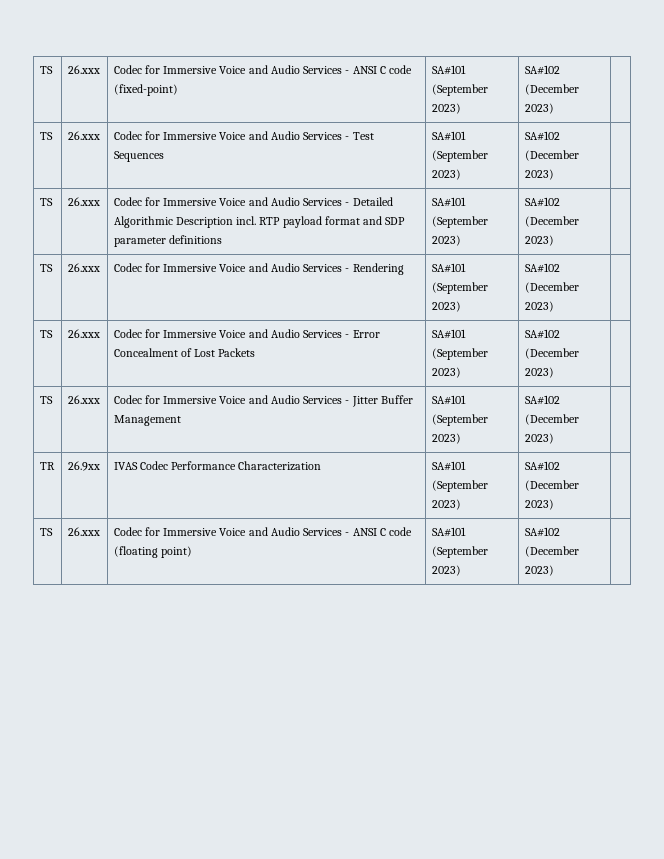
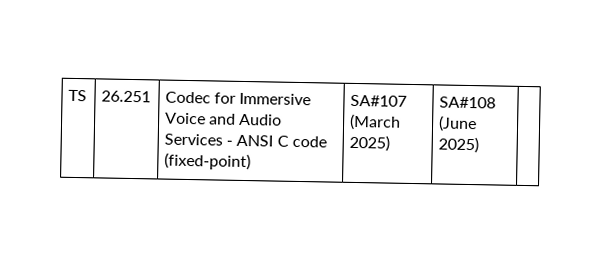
[39,66,53,74] [67,65,100,74] TS | 26.xxx -> [68,89,88,102] [101,90,152,103] TS | 26.251
[431,65,466,75] [431,84,488,96] [431,103,461,114] [524,65,560,75] [524,84,579,95] [524,103,554,114] [39,132,53,140] [67,131,100,140] [113,131,374,140] [113,151,164,162] [431,131,466,141] [431,150,488,162] [431,169,461,180] [524,131,560,141] [524,150,579,161] [524,169,554,180] [39,198,53,206] [67,197,100,206] [113,197,393,206] [113,216,406,228] [113,235,222,247] [431,197,466,207] [431,216,488,228] [431,235,461,246] [524,197,560,207] [524,216,579,227] [524,235,554,246] [39,264,53,272] [67,263,100,272] [113,263,404,275] [431,263,466,273] [431,282,488,294] [431,301,461,312] [524,263,560,273] [524,282,579,293] [524,301,554,312] [39,330,53,338] [67,329,100,338] [113,329,380,338] [113,348,256,357] [431,329,466,339] [431,348,488,360] [431,367,461,378] [524,329,560,339] [524,348,579,359] [524,367,554,378] [39,396,53,404] [67,395,100,404] [113,395,413,407] [113,415,181,426] [431,395,466,405] [431,414,488,426] [431,433,461,444] [524,395,560,405] [524,414,579,425] [524,433,554,444] [39,462,55,470] [67,461,100,471] [113,461,322,471] [431,461,466,471] [431,480,488,492] [431,499,461,510] [524,461,560,471] [524,480,579,491] [524,499,554,510] [39,528,53,536] [67,527,100,536] [113,527,413,536] [113,546,192,558] [431,527,466,537] [431,546,488,558] [431,565,461,576] [524,527,560,537] [524,546,579,557] [524,565,554,576] SA#101 (September 2023) | SA#102 (December 2023) | // TS | 26.xxx | Codec for Immersive Voice and Audio Services - Test Sequences | SA#101 (September 2023) | SA#102 (December 2023) | // TS | 26.xxx | Codec for Immersive Voice and Audio Services - Detailed Algorithmic Description incl. RTP payload format and SDP parameter definitions | SA#101 (September 2023) | SA#102 (December 2023) | // TS | 26.xxx | Codec for Immersive Voice and Audio Services - Rendering | SA#101 (September 2023) | SA#102 (December 2023) | // TS | 26.xxx | Codec for Immersive Voice and Audio Services - Error Concealment of Lost Packets | SA#101 (September 2023) | SA#102 (December 2023) | // TS | 26.xxx | Codec for Immersive Voice and Audio Services - Jitter Buffer Management | SA#101 (September 2023) | SA#102 (December 2023) | // TR | 26.9xx | IVAS Codec Performance Characterization | SA#101 (September 2023) | SA#102 (December 2023) | // TS | 26.xxx | Codec for Immersive Voice and Audio Services - ANSI C code (floating point) | SA#101 (September 2023) | SA#102 (December 2023) -> [350,94,408,107] [349,113,402,131] [349,134,391,152] [439,96,497,109] [438,115,478,133] [438,136,480,154] SA#107 (March 2025) | SA#108 (June 2025)

